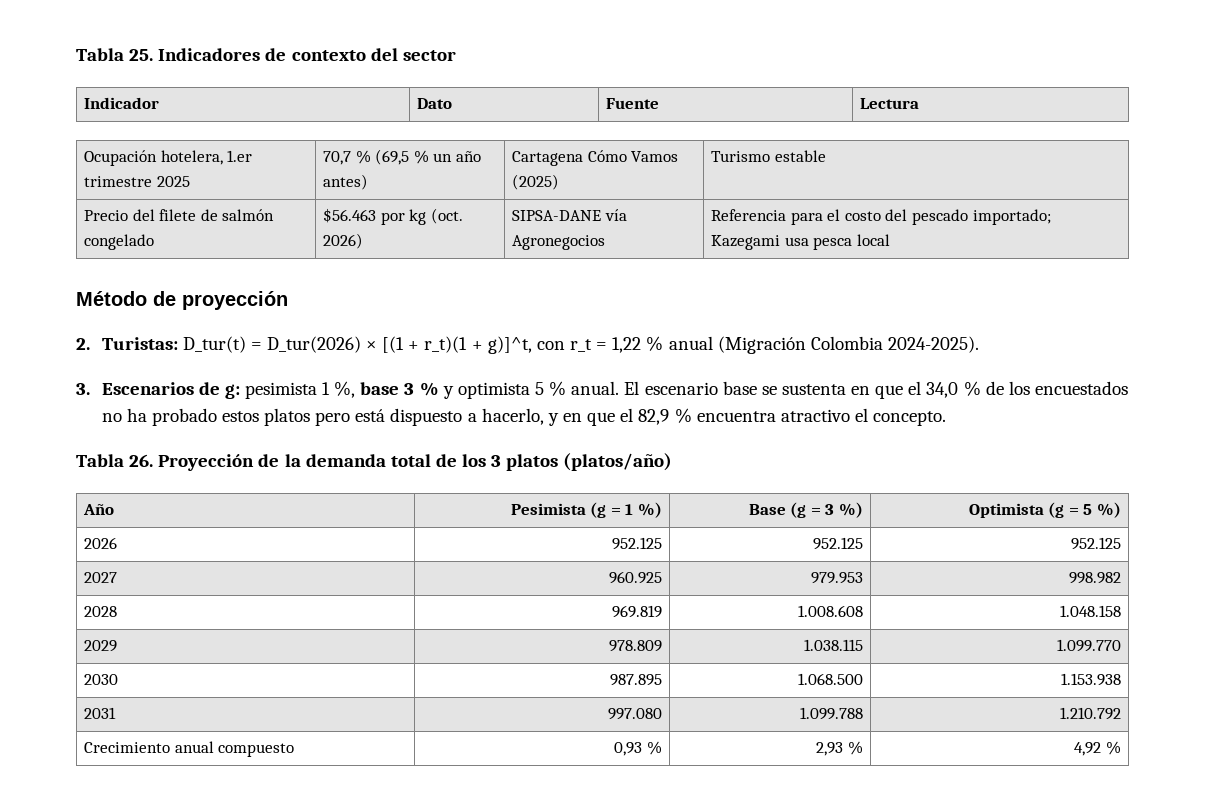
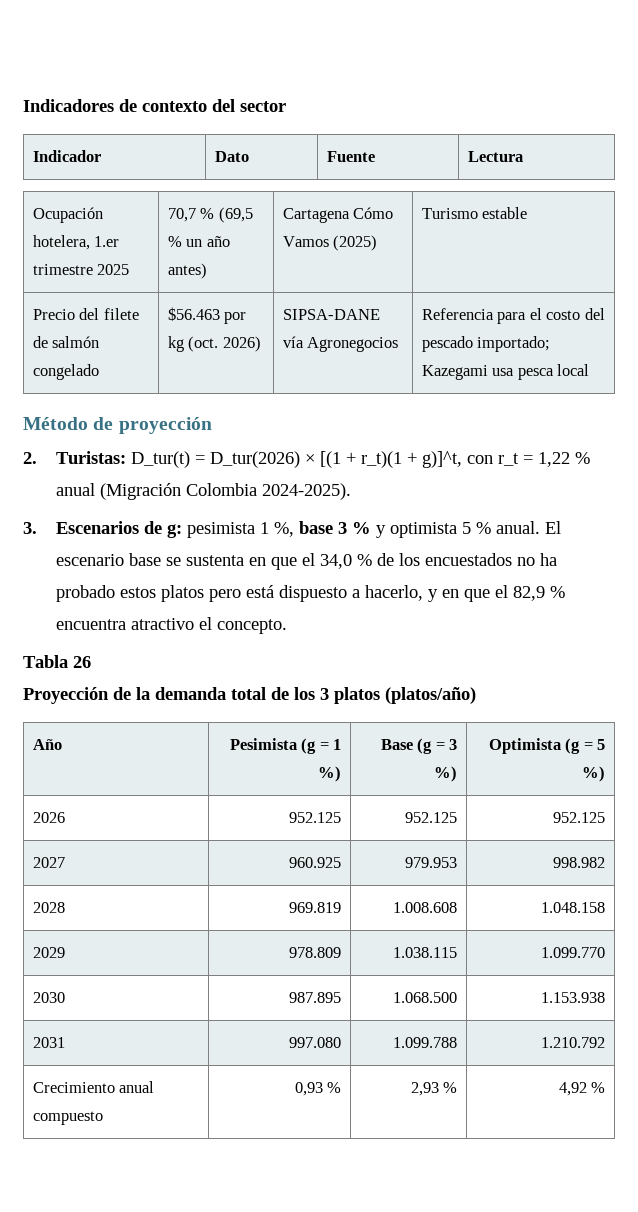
[76,48,154,61] Tabla 25. -> (23, 105) none
[129,454,154,467] 26. -> [73,656,91,668] 26 //

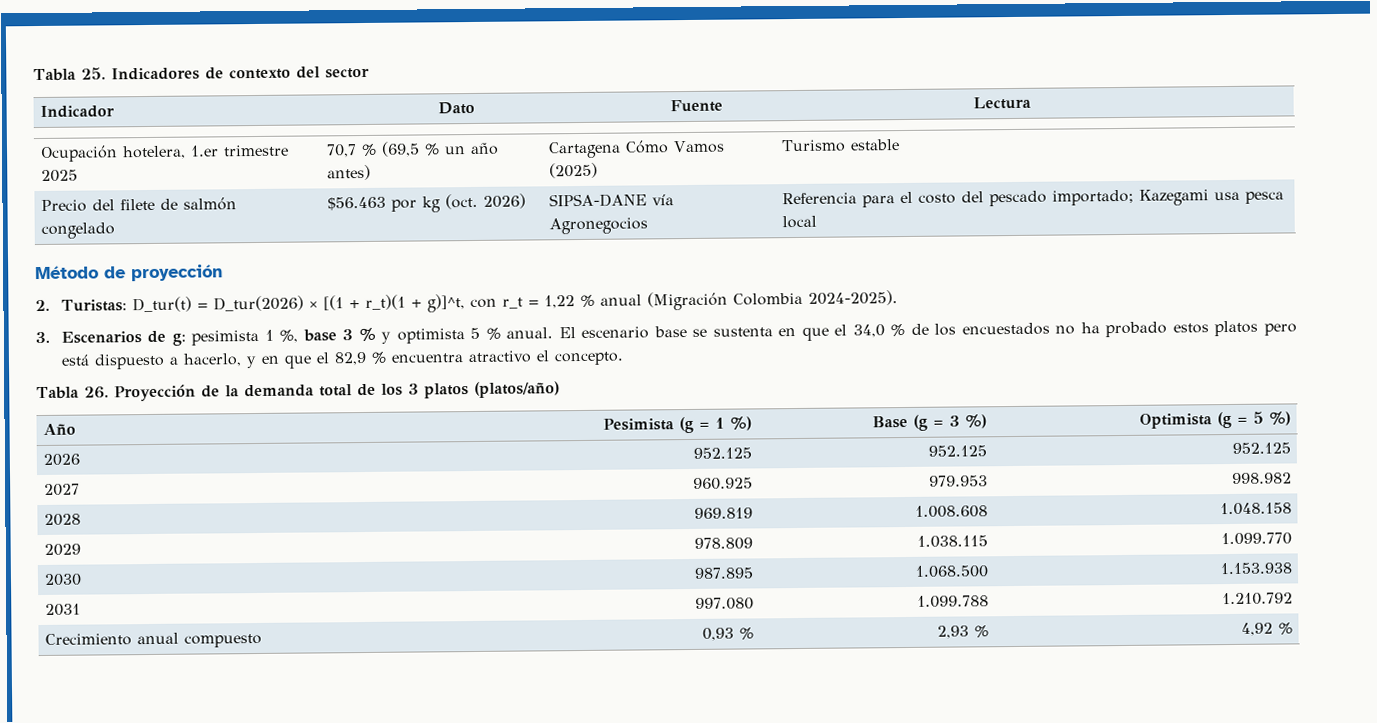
(23, 105) none -> [33,67,106,82] Tabla 25.
[73,656,91,668] 26 // -> [83,386,109,399] 26.

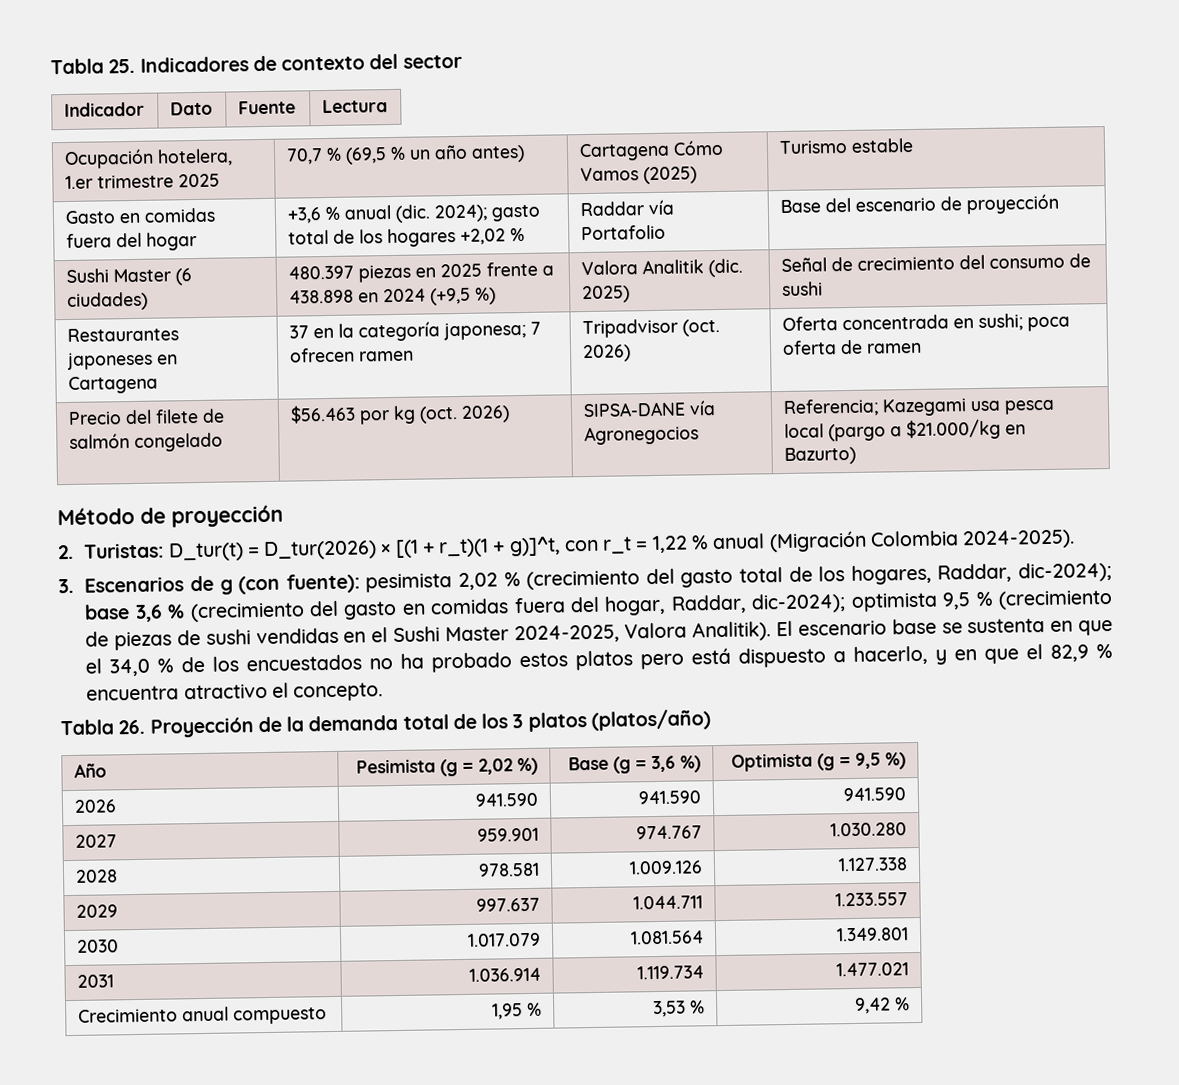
(901, 145) none -> [64,207,216,225] [65,232,197,251] [286,204,541,224] [287,227,525,248] [579,199,674,217] [580,224,666,241] [779,193,1059,215] [65,268,192,286] [66,291,148,312] [287,261,554,283] [288,287,496,306] [580,258,743,278] [581,285,630,304] [780,253,1091,273] [781,281,823,297] [66,327,179,343] [66,351,178,371] [67,375,158,394] [288,321,541,342] [288,347,414,363] [581,318,720,339] [581,344,631,363] [781,313,1070,332] [781,339,922,356] // Gasto en comidas fuera del hogar | +3,6 % anual (dic. 2024); gasto total de los hogares +2,02 % | Raddar vía Portafolio | Base del escenario de proyección // Sushi Master (6 ciudades) | 480.397 piezas en 2025 frente a 438.898 en 2024 (+9,5 %) | Valora Analitik (dic. 2025) | Señal de crecimiento del consumo de sushi // Restaurantes japoneses en Cartagena | 37 en la categoría japonesa; 7 ofrecen ramen | Tripadvisor (oct. 2026) | Oferta concentrada en sushi; poca oferta de ramen
[782,189,1135,208] Referencia para el costo del pescado importado; -> [782,398,879,418] Referencia;
(818, 222) none -> [827,418,1026,442] [783,446,856,466] (pargo a $21.000/kg en Bazurto)
[171,327,554,346] g: pesimista 1 %, base 3 % y optimista 5 % anual. -> [219,561,1112,595] [84,589,1113,623] [85,621,772,651] g (con fuente): pesimista 2,02 % (crecimiento del gasto total de los hogares, Raddar, dic-2024); base 3,6 % (crecimiento del gasto en comidas fuera del hogar, Raddar, dic-2024); optimista 9,5 % (crecimiento de piezas de sushi vendidas en el Sushi Master 2024-2025, Valora Analitik).
[714,417,725,429] 1 -> [478,758,514,775] 2,02
[948,415,960,427] 3 -> [651,755,677,773] 3,6
[1252,411,1264,424] 5 -> [855,752,882,769] 9,5
[692,447,752,459] [927,445,987,457] [1231,442,1291,454] [44,483,81,496] [692,477,753,490] [928,475,988,487] [1231,472,1292,484] [44,513,82,526] [693,507,753,519] [914,505,988,518] [1219,502,1292,516] [44,543,82,556] [693,537,753,550] [916,535,988,548] [1220,532,1292,546] [44,573,83,586] [693,567,754,579] [914,565,989,578] [1219,562,1292,575] [45,603,82,616] [694,597,754,610] [916,595,989,608] [1221,592,1293,606] 952.125 | 952.125 | 952.125 // 2027 | 960.925 | 979.953 | 998.982 // 2028 | 969.819 | 1.008.608 | 1.048.158 // 2029 | 978.809 | 1.038.115 | 1.099.770 // 2030 | 987.895 | 1.068.500 | 1.153.938 // 2031 | 997.080 | 1.099.788 | 1.210.792 -> [475,792,540,807] [638,790,703,805] [843,787,907,802] [74,834,117,848] [477,827,540,842] [636,825,703,840] [830,822,908,837] [74,869,118,883] [478,862,541,877] [629,860,704,875] [838,857,909,872] [75,904,118,918] [476,897,541,912] [633,895,704,910] [835,892,909,907] [76,939,119,953] [467,932,542,947] [630,930,705,945] [836,927,910,942] [76,974,114,988] [469,967,542,982] [637,965,705,980] [836,962,910,977] 941.590 | 941.590 | 941.590 // 2027 | 959.901 | 974.767 | 1.030.280 // 2028 | 978.581 | 1.009.126 | 1.127.338 // 2029 | 997.637 | 1.044.711 | 1.233.557 // 2030 | 1.017.079 | 1.081.564 | 1.349.801 // 2031 | 1.036.914 | 1.119.734 | 1.477.021
[701,627,754,641] [936,625,989,639] [1240,622,1273,636] 0,93 % | 2,93 % | 4,92 -> [492,1002,543,1020] [653,1000,706,1018] [855,997,892,1014] 1,95 % | 3,53 % | 9,42

